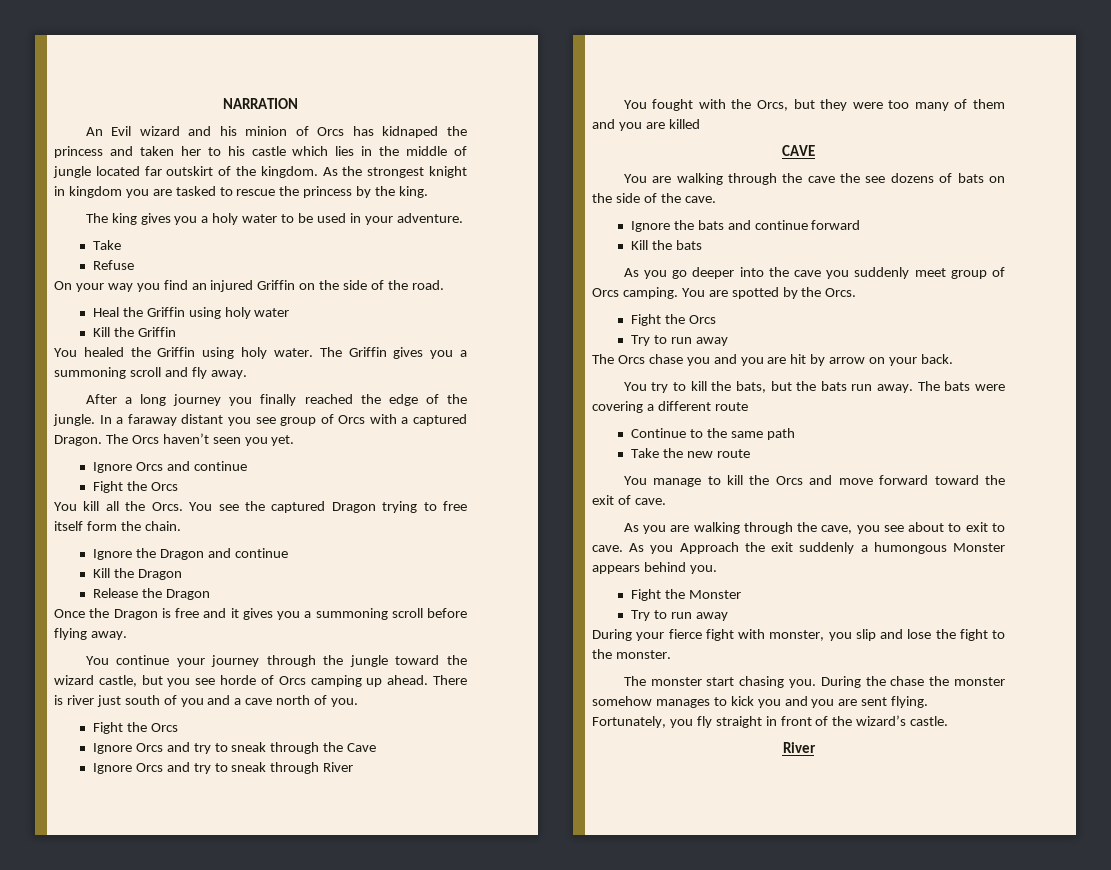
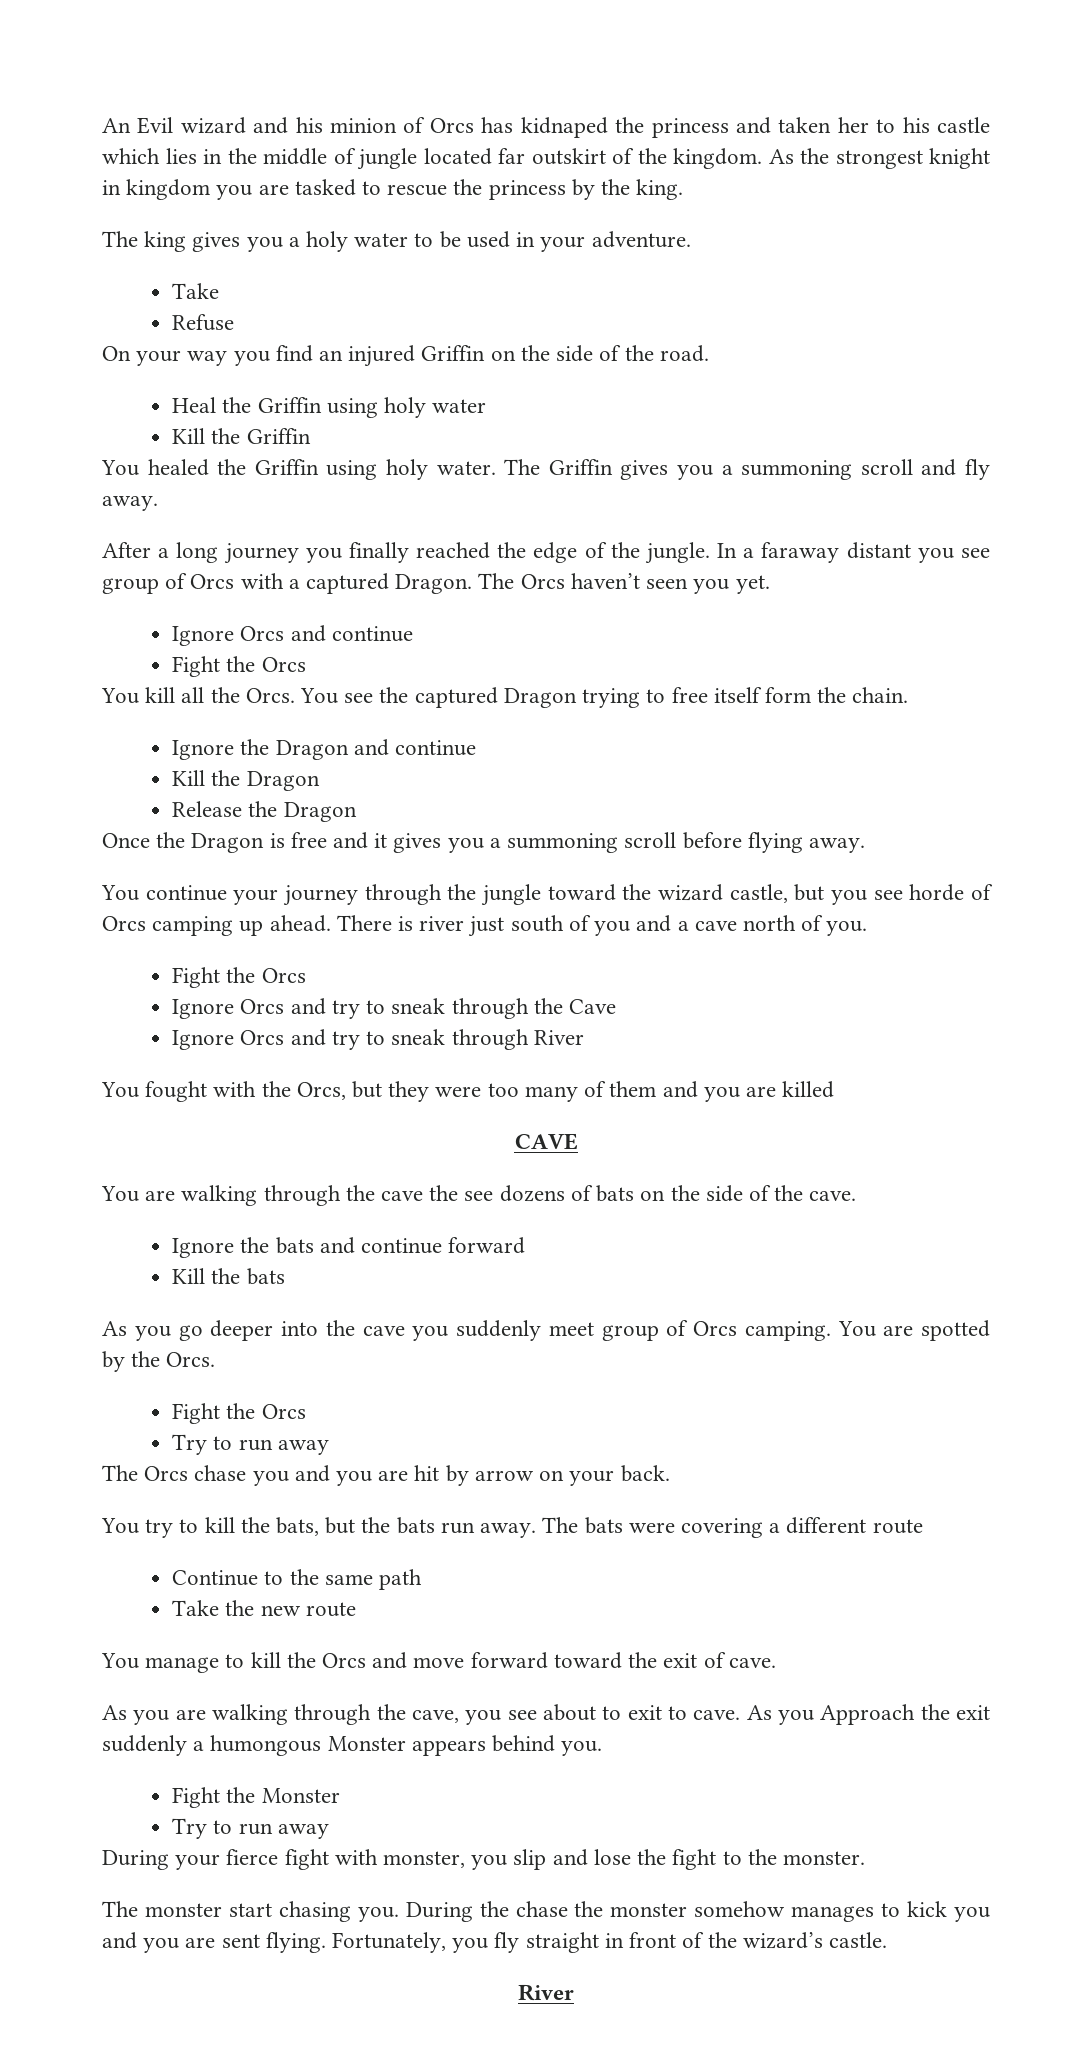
[223,98,298,109] NARRATION // -> (102, 125) none

